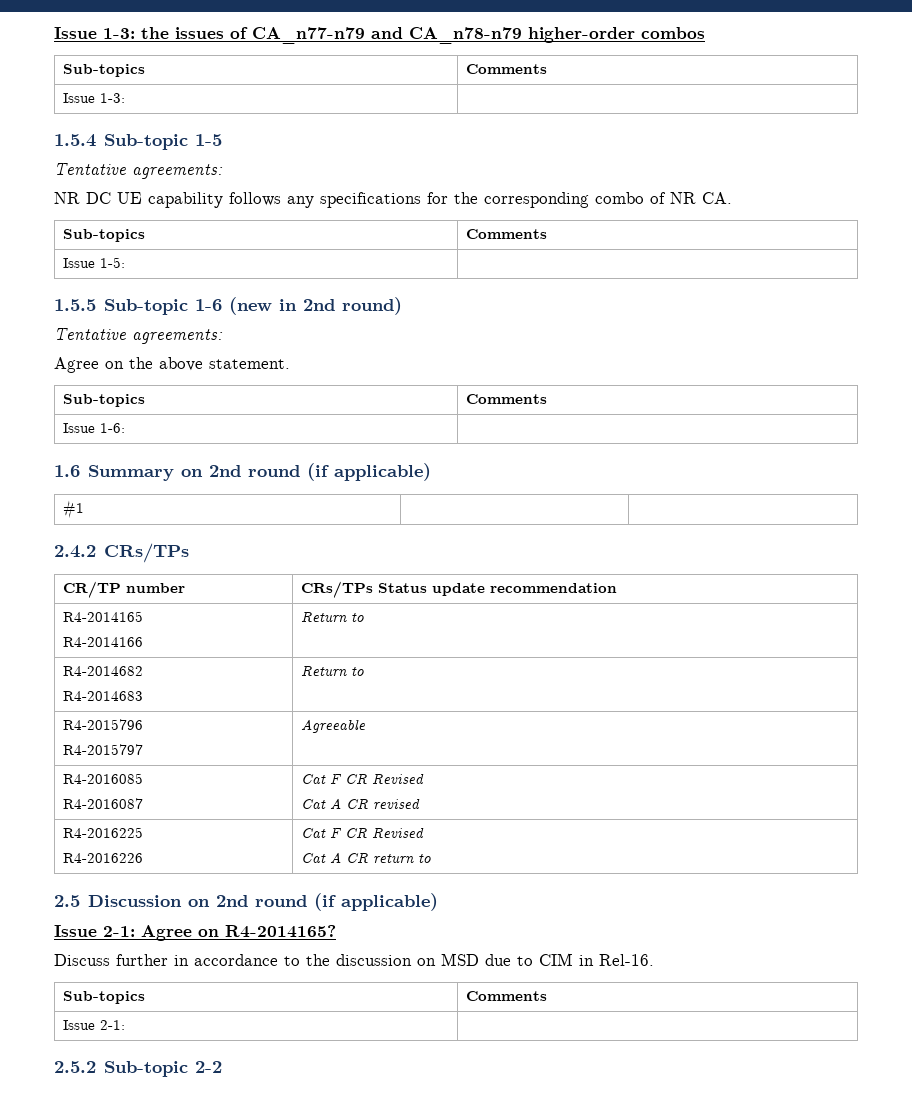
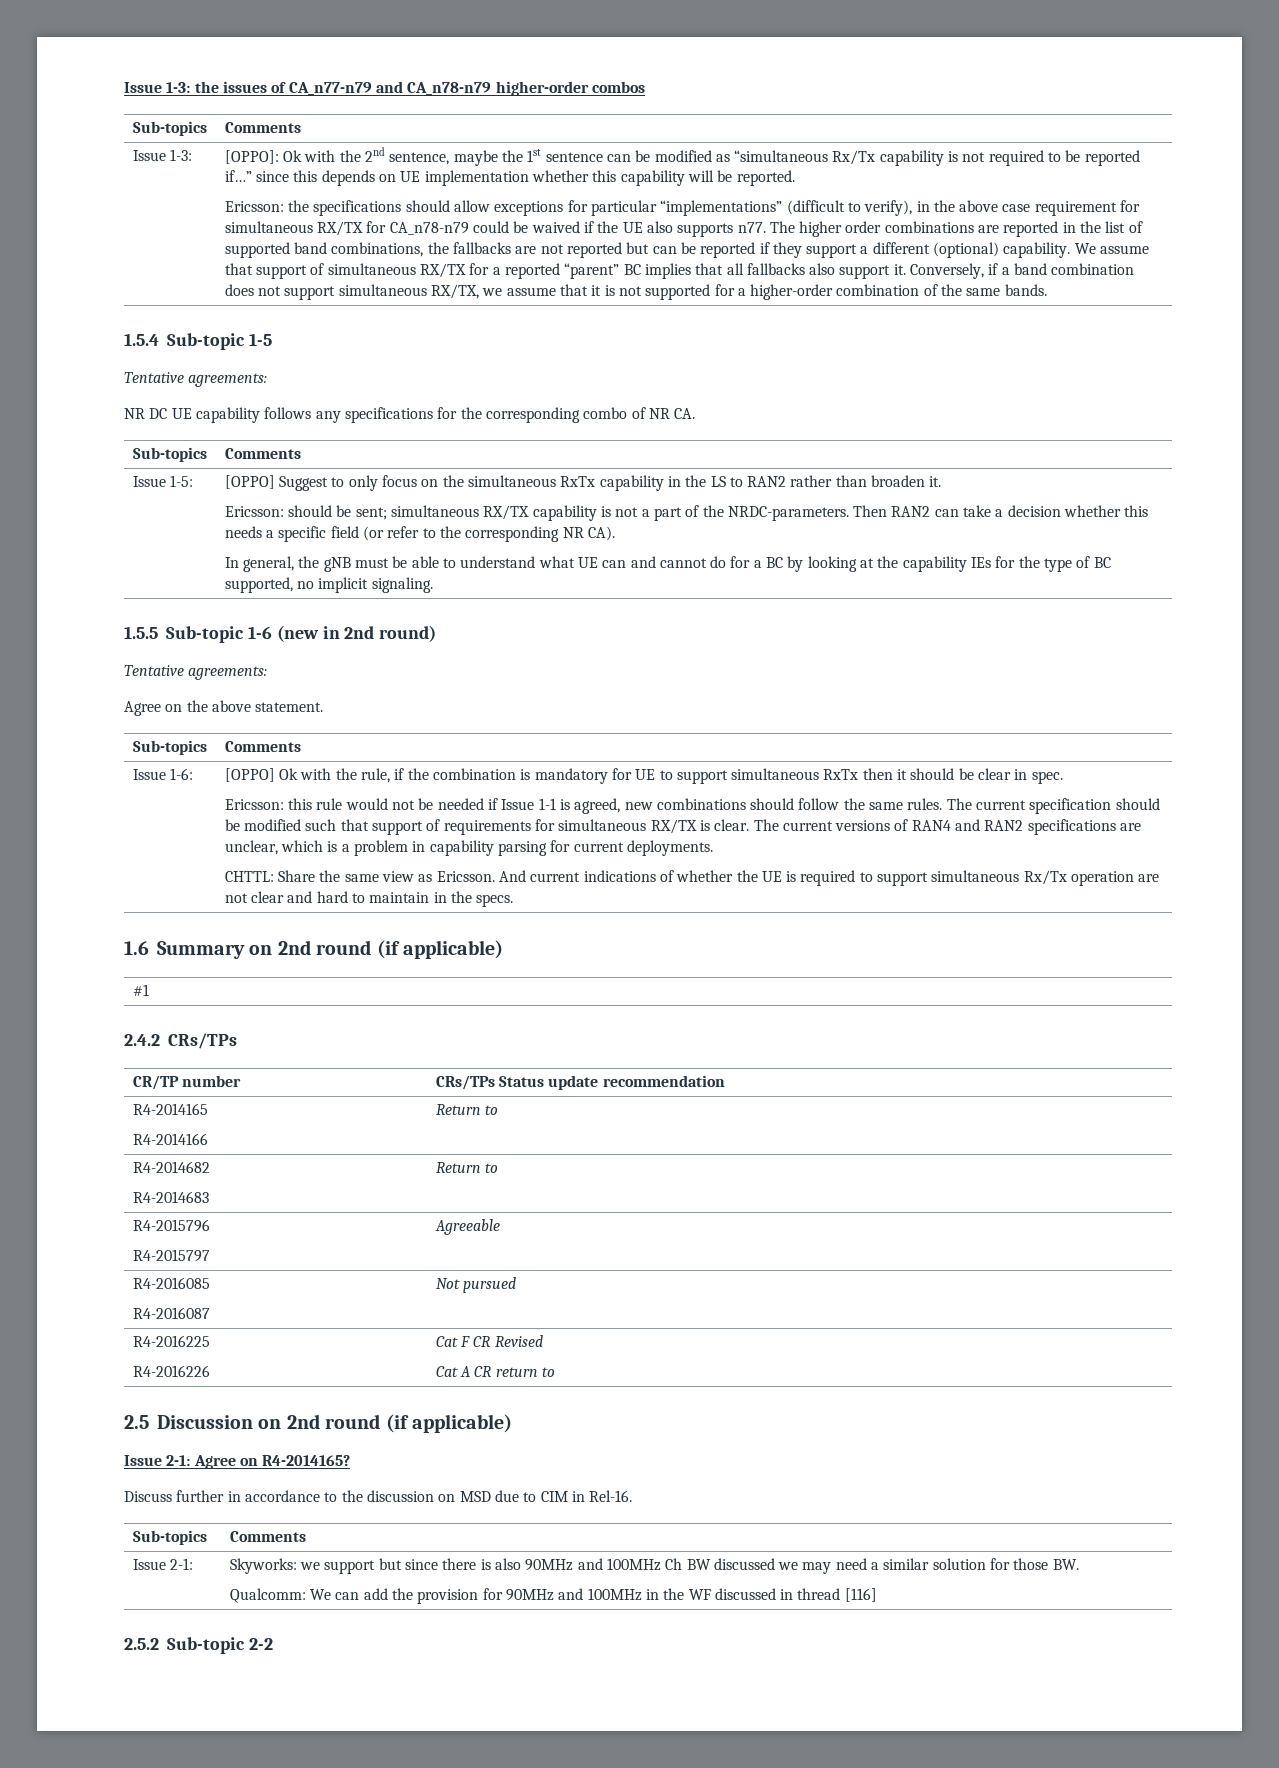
(126, 98) none -> [224,147,1140,166] [224,170,795,186] [224,200,1141,216] [224,221,1143,237] [224,242,1150,258] [224,263,1135,279] [224,284,1047,300] [OPPO]: Ok with the 2nd sentence, maybe the 1st sentence can be modified as “simultaneous Rx/Tx capability is not required to be reported if…” since this depends on UE implementation whether this capability will be reported. // Ericsson: the specifications should allow exceptions for particular “implementations” (difficult to verify), in the above case requirement for simultaneous RX/TX for CA_n78-n79 could be waived if the UE also supports n77. The higher order combinations are reported in the list of supported band combinations, the fallbacks are not reported but can be reported if they support a different (optional) capability. We assume that support of simultaneous RX/TX for a reported “parent” BC implies that all fallbacks also support it. Conversely, if a band combination does not support simultaneous RX/TX, we assume that it is not supported for a higher-order combination of the same bands.
(126, 262) none -> [224,475,942,491] [224,505,1149,521] [224,526,615,542] [224,556,1111,572] [224,577,433,593] [OPPO] Suggest to only focus on the simultaneous RxTx capability in the LS to RAN2 rather than broaden it. // Ericsson: should be sent; simultaneous RX/TX capability is not a part of the NRDC-parameters. Then RAN2 can take a decision whether this needs a specific field (or refer to the corresponding NR CA). // In general, the gNB must be able to understand what UE can and cannot do for a BC by looking at the capability IEs for the type of BC supported, no implicit signaling.
(126, 428) none -> [224,768,1063,784] [224,798,1160,814] [224,819,1142,835] [224,840,713,856] [224,870,1160,886] [224,891,514,907] [OPPO] Ok with the rule, if the combination is mandatory for UE to support simultaneous RxTx then it should be clear in spec. // Ericsson: this rule would not be needed if Issue 1-1 is agreed, new combinations should follow the same rules. The current specification should be modified such that support of requirements for simultaneous RX/TX is clear. The current versions of RAN4 and RAN2 specifications are unclear, which is a problem in capability parsing for current deployments. // CHTTL: Share the same view as Ericsson. And current indications of whether the UE is required to support simultaneous Rx/Tx operation are not clear and hard to maintain in the specs.
[301,773,425,784] [301,798,421,809] Cat F CR Revised // Cat A CR revised -> [435,1277,517,1293] Not pursued
(126, 1025) none -> [229,1558,1079,1574] [229,1588,877,1604] Skyworks: we support but since there is also 90MHz and 100MHz Ch BW discussed we may need a similar solution for those BW. // Qualcomm: We can add the provision for 90MHz and 100MHz in the WF discussed in thread [116]

